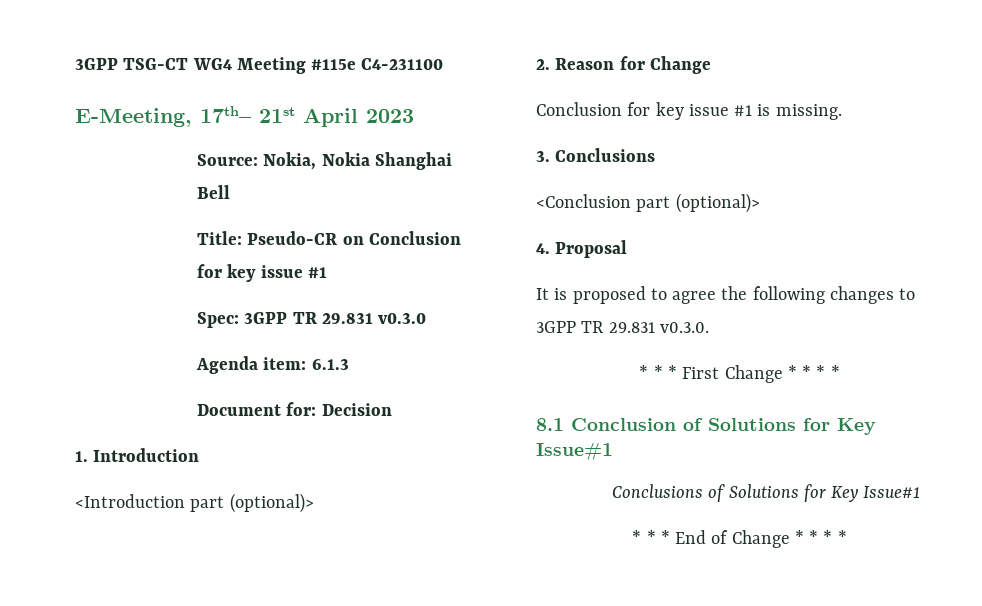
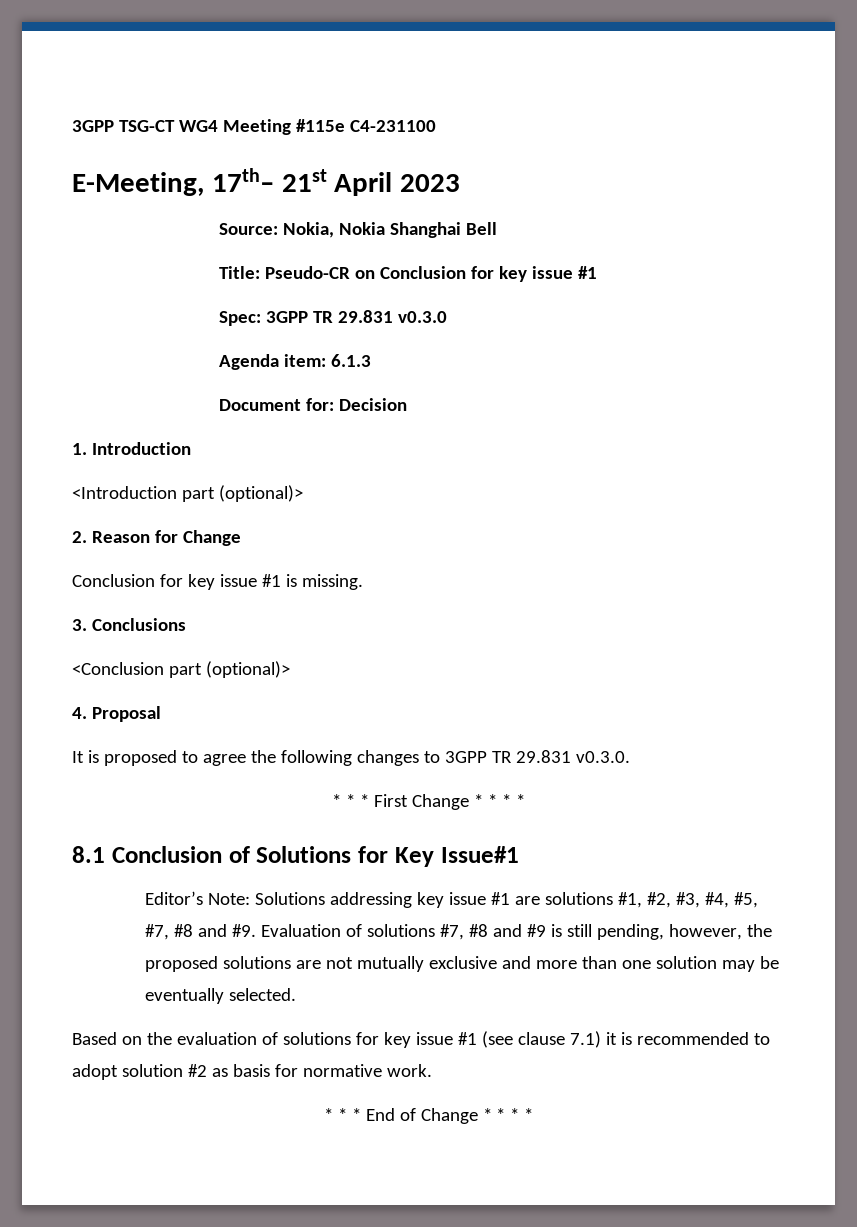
[612,484,921,502] Conclusions of Solutions for Key Issue#1 -> [145,891,759,908] [145,924,773,940] [145,956,780,972] [145,988,297,1004] [72,1031,770,1048] [72,1064,432,1080] Editor’s Note: Solutions addressing key issue #1 are solutions #1, #2, #3, #4, #5, #7, #8 and #9. Evaluation of solutions #7, #8 and #9 is still pending, however, the proposed solutions are not mutually exclusive and more than one solution may be eventually selected. // Based on the evaluation of solutions for key issue #1 (see clause 7.1) it is recommended to adopt solution #2 as basis for normative work.

